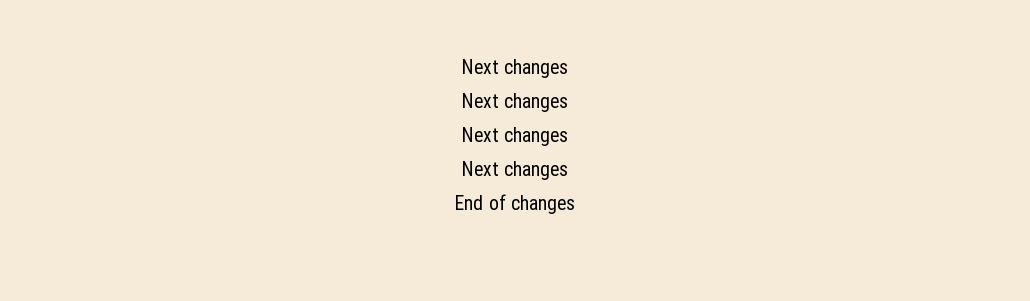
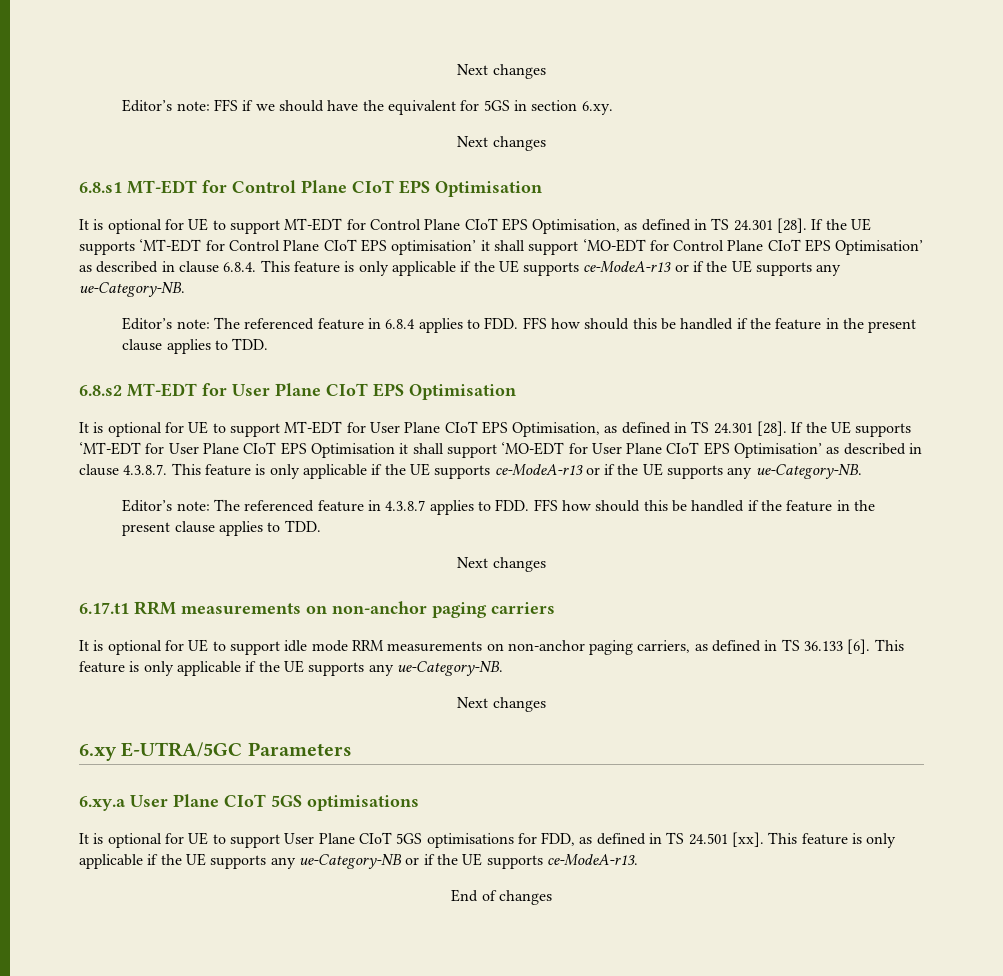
[461,59,569,78] [461,93,569,112] [461,127,569,146] [461,161,569,180] Next changes // Next changes // Next changes // Next changes -> [457,64,546,79] [122,99,613,115] [457,136,546,151] [79,180,542,197] [79,218,872,234] [79,239,924,255] [79,260,842,276] [79,282,185,297] [122,317,917,333] [122,338,269,354] [79,383,516,400] [79,421,912,437] [79,442,923,458] [79,463,862,479] [122,499,875,515] [122,520,321,536] [457,557,546,572] [79,601,555,618] [79,639,904,655] [79,660,503,676] [457,697,546,712] [79,742,352,761] [79,794,419,811] [79,832,897,848] [79,853,638,869] Next changes // Editor’s note: FFS if we should have the equivalent for 5GS in section 6.xy. // Next changes // 6.8.s1 MT-EDT for Control Plane CIoT EPS Optimisation // It is optional for UE to support MT-EDT for Control Plane CIoT EPS Optimisation, as defined in TS 24.301 [28]. If the UE supports ‘MT-EDT for Control Plane CIoT EPS optimisation’ it shall support ‘MO-EDT for Control Plane CIoT EPS Optimisation’ as described in clause 6.8.4. This feature is only applicable if the UE supports ce-ModeA-r13 or if the UE supports any ue-Category-NB. // Editor’s note: The referenced feature in 6.8.4 applies to FDD. FFS how should this be handled if the feature in the present clause applies to TDD. // 6.8.s2 MT-EDT for User Plane CIoT EPS Optimisation // It is optional for UE to support MT-EDT for User Plane CIoT EPS Optimisation, as defined in TS 24.301 [28]. If the UE supports ‘MT-EDT for User Plane CIoT EPS Optimisation it shall support ‘MO-EDT for User Plane CIoT EPS Optimisation’ as described in clause 4.3.8.7. This feature is only applicable if the UE supports ce-ModeA-r13 or if the UE supports any ue-Category-NB. // Editor’s note: The referenced feature in 4.3.8.7 applies to FDD. FFS how should this be handled if the feature in the present clause applies to TDD. // Next changes // 6.17.t1 RRM measurements on non-anchor paging carriers // It is optional for UE to support idle mode RRM measurements on non-anchor paging carriers, as defined in TS 36.133 [6]. This feature is only applicable if the UE supports any ue-Category-NB. // Next changes // 6.xy E-UTRA/5GC Parameters // 6.xy.a User Plane CIoT 5GS optimisations // It is optional for UE to support User Plane CIoT 5GS optimisations for FDD, as defined in TS 24.501 [xx]. This feature is only applicable if the UE supports any ue-Category-NB or if the UE supports ce-ModeA-r13.

